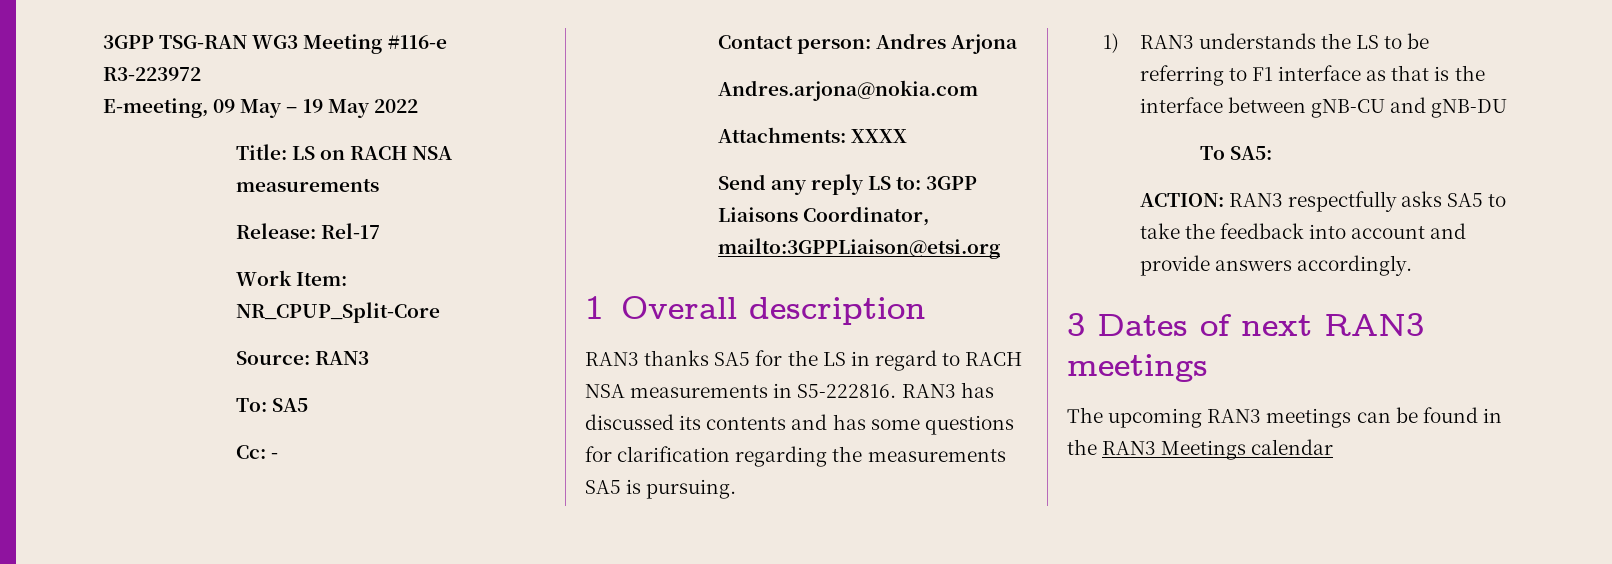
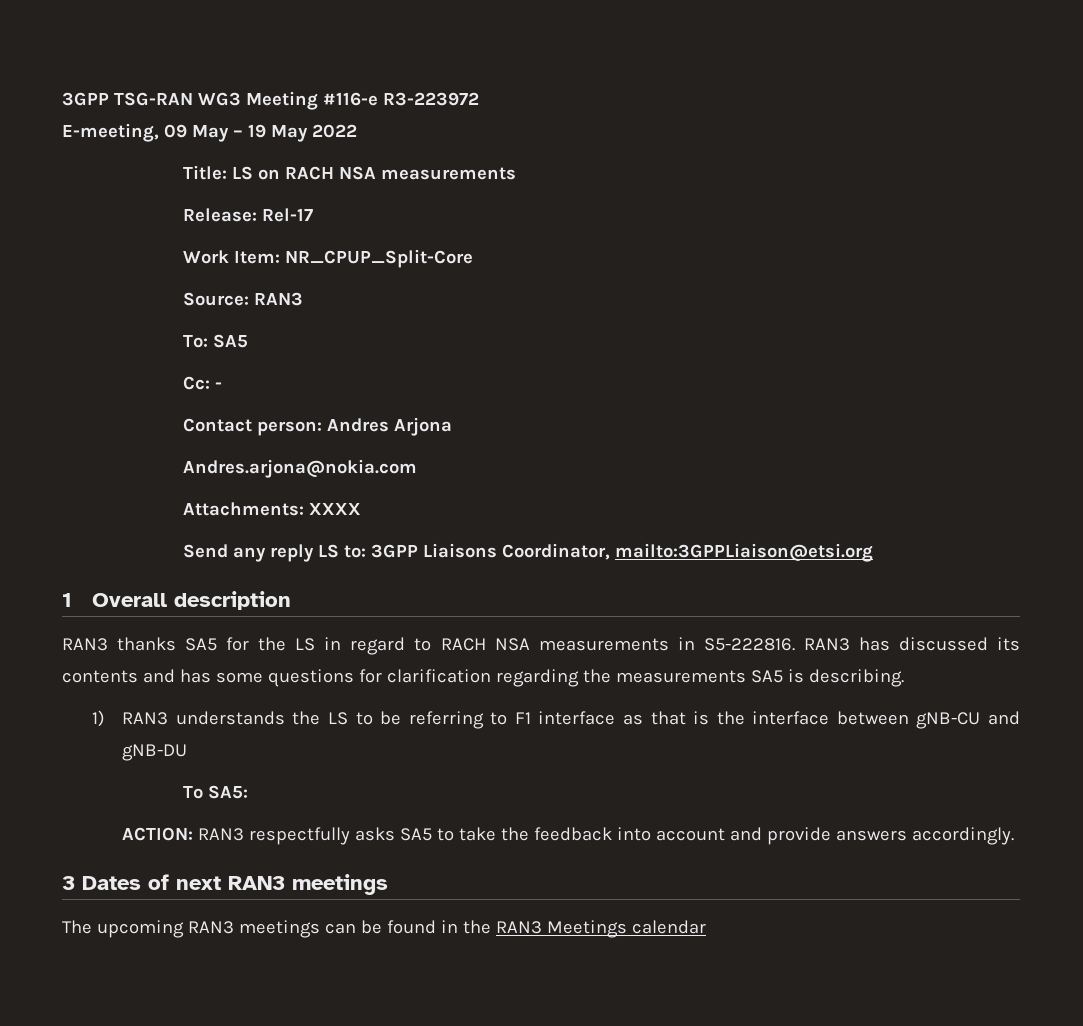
[646,479,737,499] pursuing. -> [808,669,904,687] describing.

